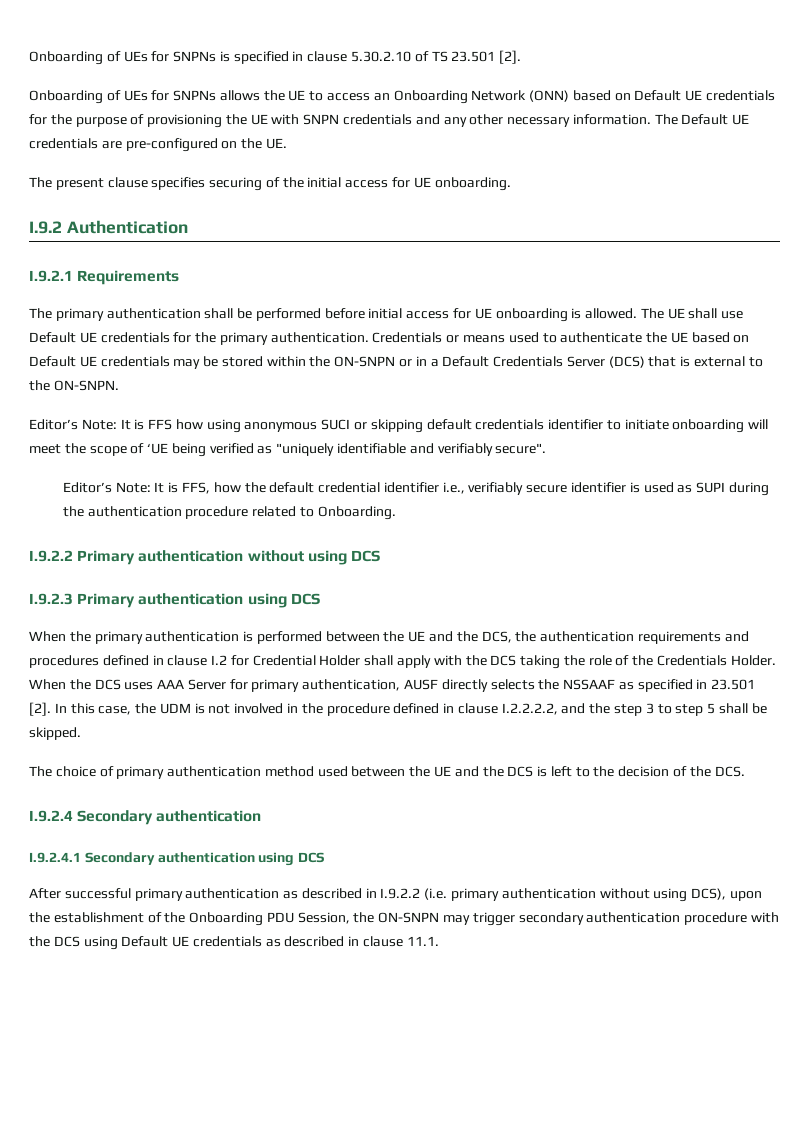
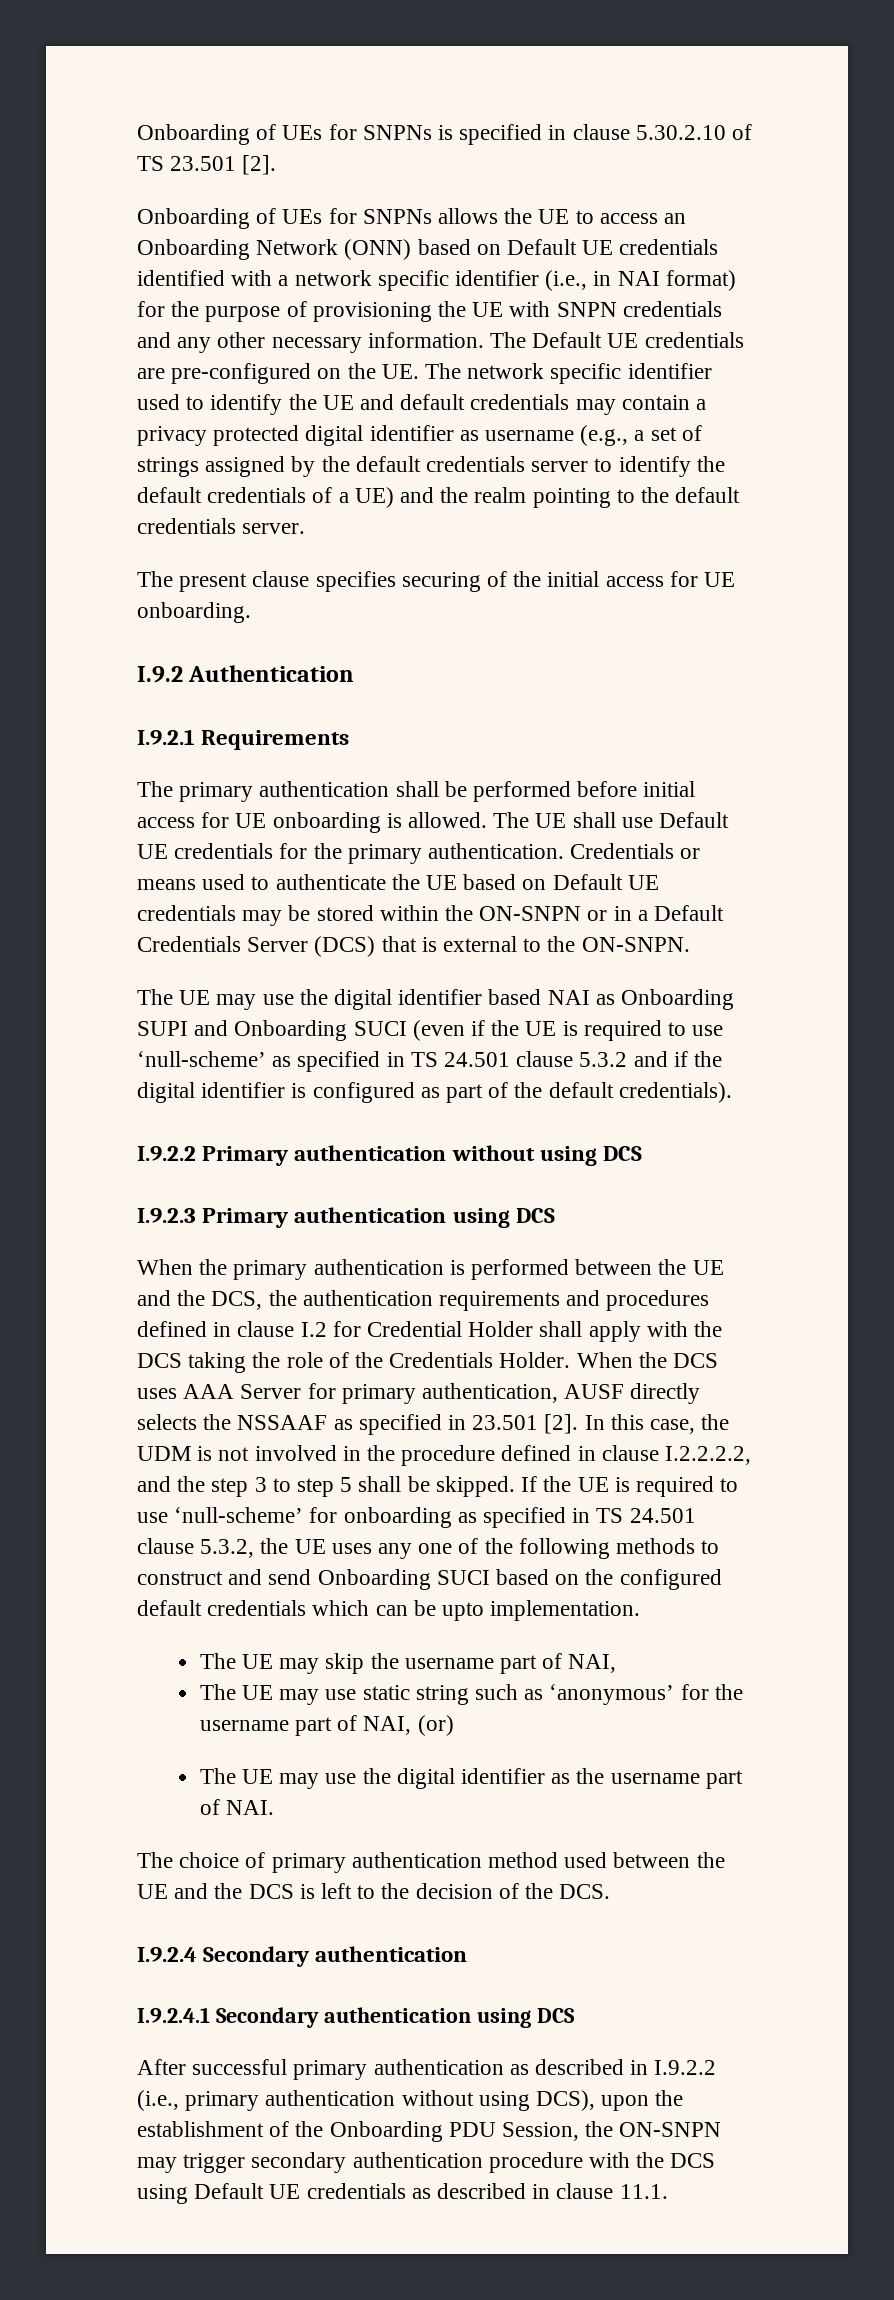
(776, 95) none -> [137,270,736,291] identified with a network specific identifier (i.e., in NAI format)
(287, 143) none -> [425,363,712,384] [137,394,707,415] [137,425,702,446] [137,456,725,477] [137,487,741,508] [137,518,306,534] The network specific identifier used to identify the UE and default credentials may contain a privacy protected digital identifier as username (e.g., a set of strings assigned by the default credentials server to identify the default credentials of a UE) and the realm pointing to the default credentials server.
[29,419,769,433] [29,443,547,457] [62,482,769,496] [62,506,396,520] Editor’s Note: It is FFS how using anonymous SUCI or skipping default credentials identifier to initiate onboarding will meet the scope of ‘UE being verified as "uniquely identifiable and verifiably secure". // Editor’s Note: It is FFS, how the default credential identifier i.e., verifiably secure identifier is used as SUPI during the authentication procedure related to Onboarding. -> [137,989,735,1010] [137,1020,724,1041] [137,1051,723,1072] [137,1082,732,1103] The UE may use the digital identifier based NAI as Onboarding SUPI and Onboarding SUCI (even if the UE is required to use ‘null-scheme’ as specified in TS 24.501 clause 5.3.2 and if the digital identifier is configured as part of the default credentials).
(81, 733) none -> [521,1476,739,1497] [137,1507,696,1528] [137,1538,720,1559] [137,1569,722,1590] [137,1600,641,1621] [199,1653,617,1674] [199,1684,743,1705] [199,1715,454,1736] [199,1768,743,1789] [199,1799,274,1815] If the UE is required to use ‘null-scheme’ for onboarding as specified in TS 24.501 clause 5.3.2, the UE uses any one of the following methods to construct and send Onboarding SUCI based on the configured default credentials which can be upto implementation. // The UE may skip the username part of NAI, // The UE may use static string such as ‘anonymous’ for the username part of NAI, (or) // The UE may use the digital identifier as the username part of NAI.
[424,888,448,900] (i.e. -> [137,2090,179,2111] (i.e.,

